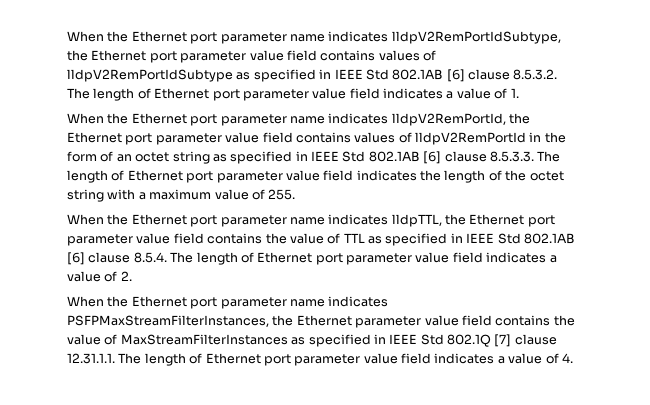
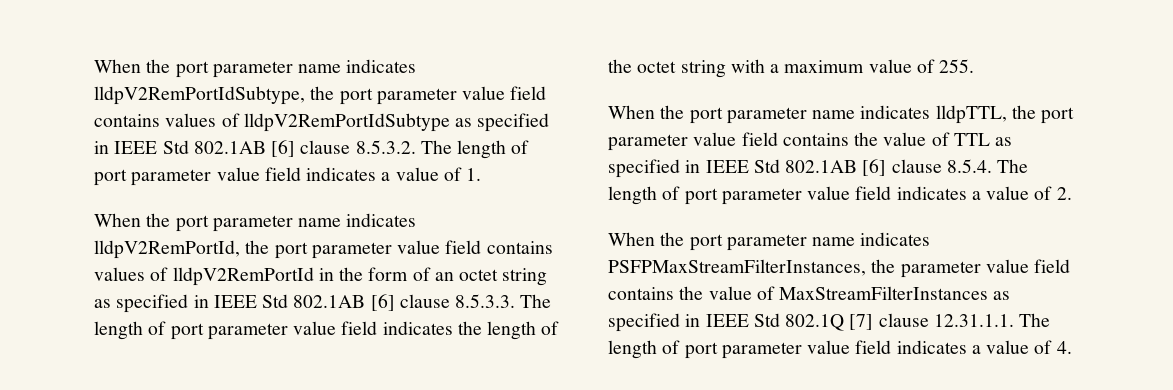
[67,31,187,42] When the Ethernet -> [94,59,171,73] When the
[91,50,147,61] Ethernet -> (335, 93) none
[154,88,210,99] Ethernet -> (530, 147) none
[131,113,187,124] Ethernet -> (171, 220) none
[67,132,122,143] Ethernet -> (270, 247) none
[127,170,183,181] Ethernet -> (167, 328) none
[131,214,187,225] Ethernet -> (685, 112) none
[469,214,525,225] Ethernet -> (1036, 112) none
[257,252,313,263] Ethernet -> (681, 193) none
[131,296,187,307] Ethernet -> (685, 239) none
[296,315,352,326] Ethernet -> (896, 266) none
[205,353,261,364] Ethernet -> (681, 347) none

